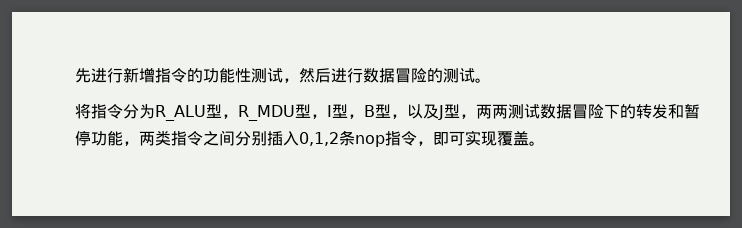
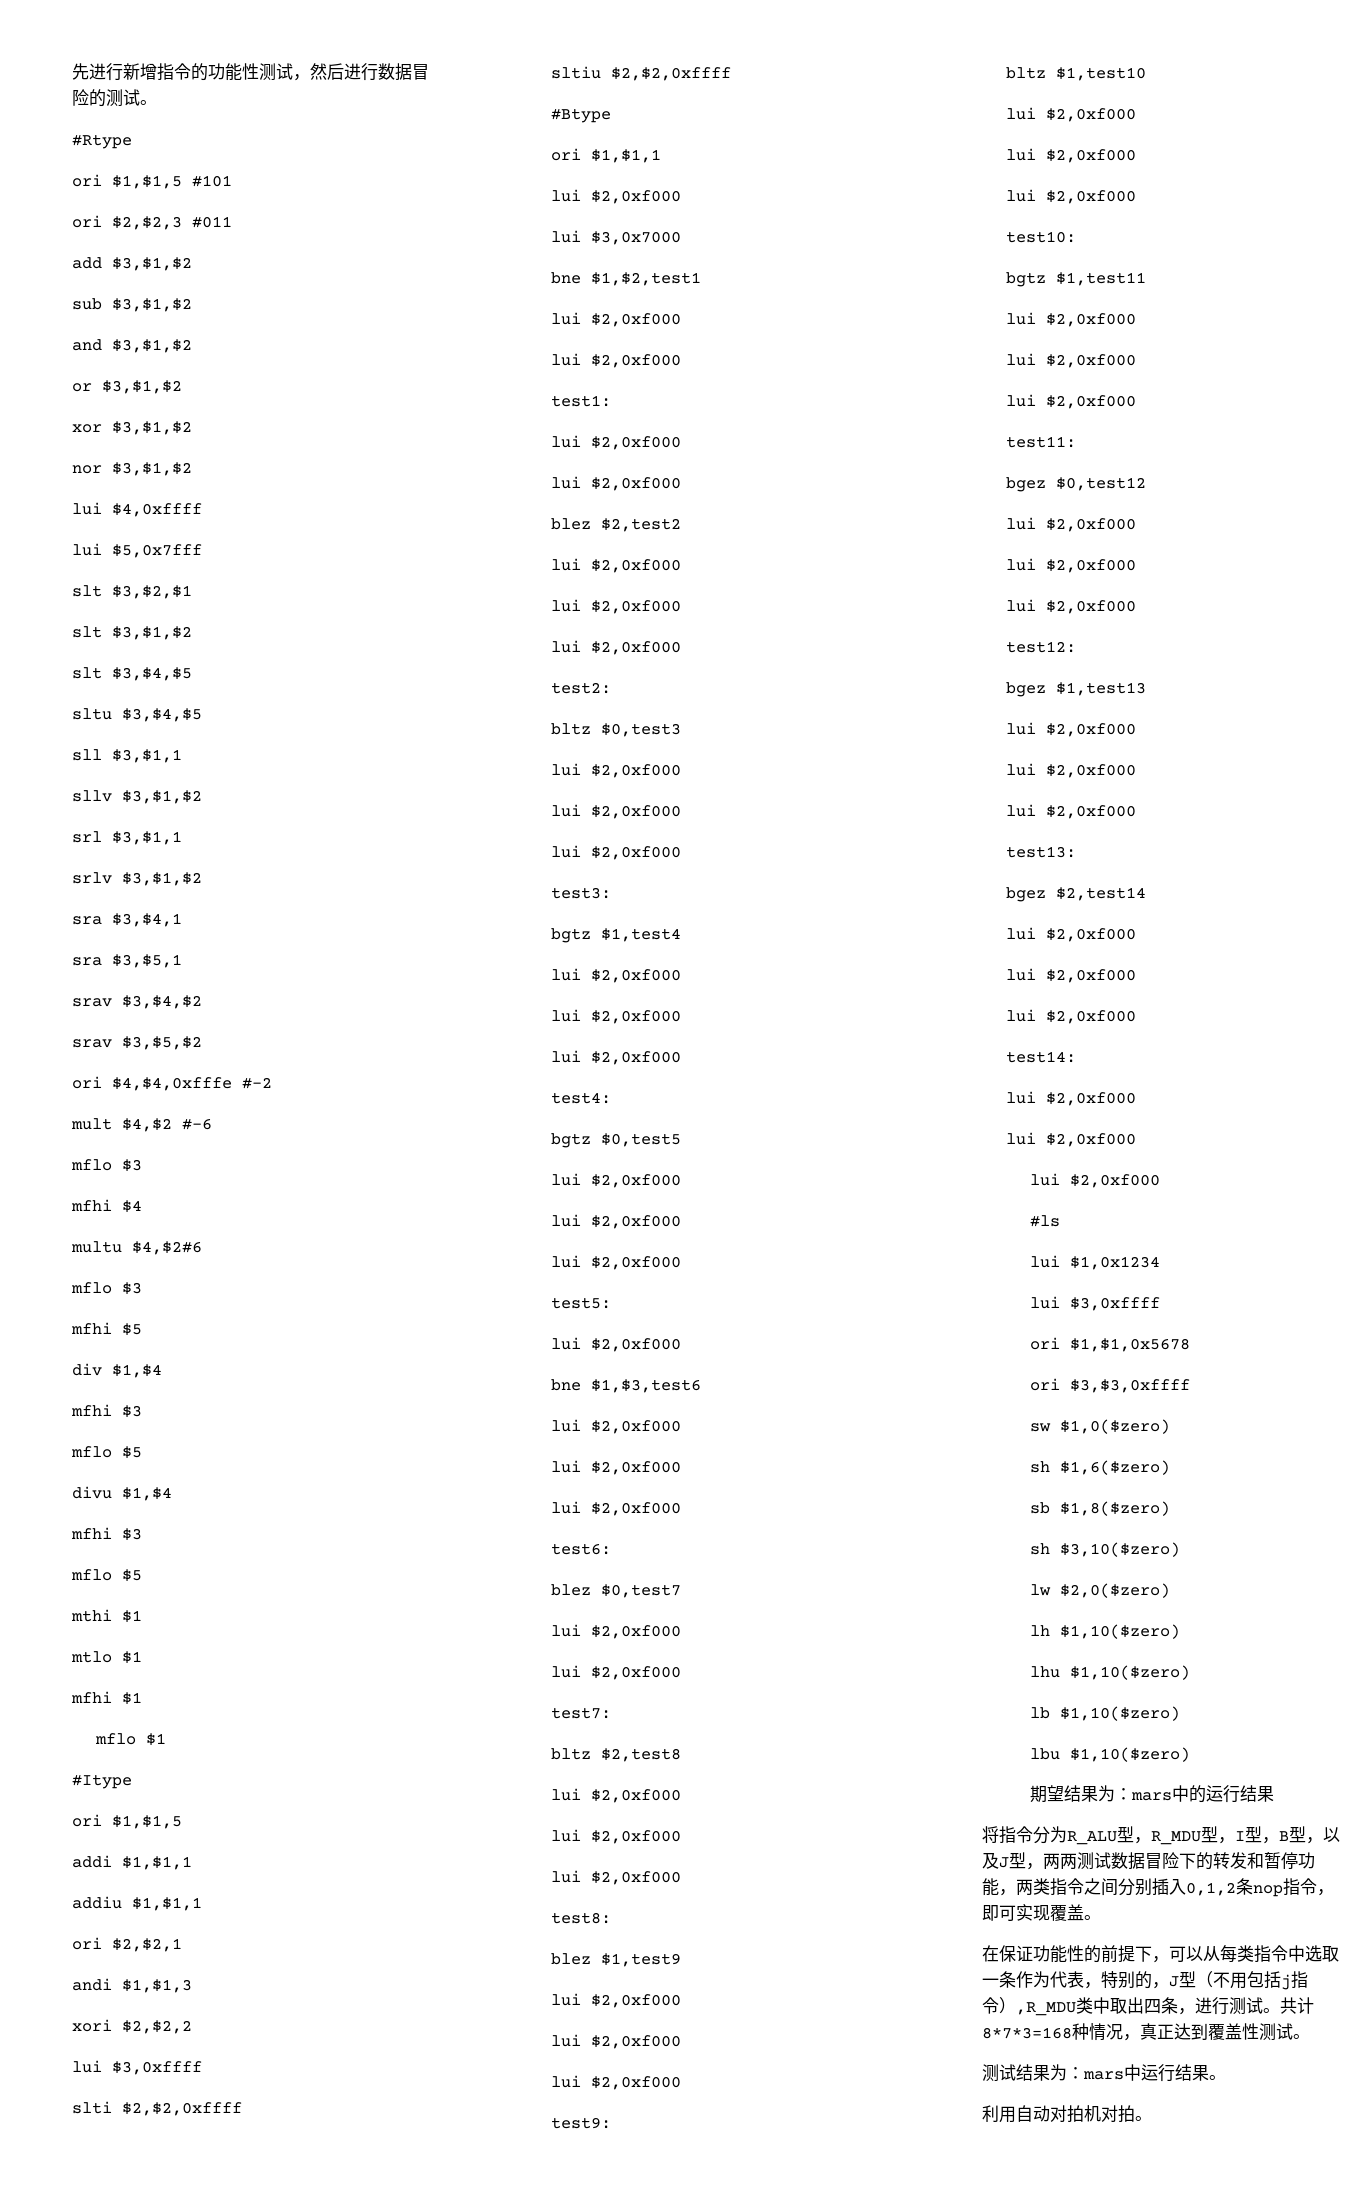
(492, 80) none -> [71,134,132,149] [71,174,232,189] [71,215,232,230] [71,257,192,271] [71,298,192,312] [71,339,192,353] [71,380,182,394] [71,421,192,435] [71,462,192,476] [71,502,202,517] [71,543,202,558] [71,585,192,599] [71,626,192,640] [71,667,192,681] [71,708,202,722] [71,749,182,763] [71,790,202,804] [71,831,182,845] [71,872,202,886] [71,913,182,927] [71,954,182,968] [71,995,202,1009] [71,1036,202,1050] [71,1076,272,1091] [70,1118,212,1132] [70,1159,142,1172] [70,1199,142,1213] [70,1241,202,1255] [70,1282,142,1295] [70,1322,142,1336] [71,1363,162,1378] [70,1404,142,1418] [70,1446,142,1459] [71,1486,172,1501] [70,1527,142,1541] [70,1569,142,1582] [70,1609,142,1623] [70,1651,142,1664] [70,1691,142,1705] [94,1733,166,1746] [71,1774,132,1789] [71,1814,182,1829] [71,1855,192,1870] [71,1896,202,1911] [71,1937,182,1952] [71,1978,192,1993] [71,2019,192,2034] [71,2060,202,2075] [71,2101,242,2116] [550,66,731,81] [550,108,611,123] [550,148,661,163] [550,189,681,204] [550,230,681,245] [550,272,701,286] [550,312,681,327] [550,353,681,368] [550,395,611,407] [550,435,681,450] [550,476,681,491] [550,518,681,532] [550,558,681,573] [550,599,681,614] [550,640,681,655] [550,682,611,694] [550,723,681,737] [550,763,681,778] [550,804,681,819] [550,845,681,860] [550,887,611,899] [550,928,681,943] [550,968,681,983] [550,1009,681,1024] [550,1050,681,1065] [550,1092,611,1104] [550,1133,681,1148] [550,1173,681,1188] [550,1214,681,1229] [550,1255,681,1270] [550,1297,611,1309] [550,1337,681,1352] [550,1379,701,1393] [550,1419,681,1434] [550,1460,681,1475] [550,1501,681,1516] [550,1543,611,1555] [550,1584,681,1598] [550,1624,681,1639] [550,1665,681,1680] [550,1707,611,1719] [550,1748,681,1762] [550,1788,681,1803] [550,1829,681,1844] [550,1870,681,1885] [550,1912,611,1924] [550,1953,681,1967] [550,1993,681,2008] [550,2034,681,2049] [550,2075,681,2090] [550,2117,611,2129] [1005,67,1146,81] [1005,107,1136,122] [1005,148,1136,163] [1005,189,1136,204] [1005,231,1076,243] [1005,272,1146,287] [1005,312,1136,327] [1005,353,1136,368] [1005,394,1136,409] [1005,436,1076,448] [1005,477,1146,492] [1005,517,1136,532] [1005,558,1136,573] [1005,599,1136,614] [1005,641,1076,653] [1005,682,1146,697] [1005,722,1136,737] [1005,763,1136,778] [1005,804,1136,819] [1005,846,1076,858] [1005,887,1146,902] [1005,927,1136,942] [1005,968,1136,983] [1005,1009,1136,1024] [1005,1051,1076,1063] [1005,1091,1136,1106] [1005,1132,1136,1147] [1029,1173,1160,1188] [1029,1215,1060,1227] [1029,1255,1160,1270] [1029,1296,1160,1311] [1029,1337,1190,1352] [1029,1378,1190,1393] [1029,1419,1170,1434] [1029,1460,1170,1475] [1029,1501,1170,1516] [1029,1542,1180,1557] [1029,1583,1170,1598] [1029,1624,1180,1639] [1029,1665,1190,1680] [1029,1706,1180,1721] [1029,1747,1190,1762] [1029,1785,1274,1803] // #Rtype // ori $1,$1,5 #101 // ori $2,$2,3 #011 // add $3,$1,$2 // sub $3,$1,$2 // and $3,$1,$2 // or $3,$1,$2 // xor $3,$1,$2 // nor $3,$1,$2 // lui $4,0xffff // lui $5,0x7fff // slt $3,$2,$1 // slt $3,$1,$2 // slt $3,$4,$5 // sltu $3,$4,$5 // sll $3,$1,1 // sllv $3,$1,$2 // srl $3,$1,1 // srlv $3,$1,$2 // sra $3,$4,1 // sra $3,$5,1 // srav $3,$4,$2 // srav $3,$5,$2 // ori $4,$4,0xfffe #-2 // mult $4,$2 #-6 // mflo $3 // mfhi $4 // multu $4,$2#6 // mflo $3 // mfhi $5 // div $1,$4 // mfhi $3 // mflo $5 // divu $1,$4 // mfhi $3 // mflo $5 // mthi $1 // mtlo $1 // mfhi $1 // mflo $1 // #Itype // ori $1,$1,5 // addi $1,$1,1 // addiu $1,$1,1 // ori $2,$2,1 // andi $1,$1,3 // xori $2,$2,2 // lui $3,0xffff // slti $2,$2,0xffff // sltiu $2,$2,0xffff // #Btype // ori $1,$1,1 // lui $2,0xf000 // lui $3,0x7000 // bne $1,$2,test1 // lui $2,0xf000 // lui $2,0xf000 // test1: // lui $2,0xf000 // lui $2,0xf000 // blez $2,test2 // lui $2,0xf000 // lui $2,0xf000 // lui $2,0xf000 // test2: // bltz $0,test3 // lui $2,0xf000 // lui $2,0xf000 // lui $2,0xf000 // test3: // bgtz $1,test4 // lui $2,0xf000 // lui $2,0xf000 // lui $2,0xf000 // test4: // bgtz $0,test5 // lui $2,0xf000 // lui $2,0xf000 // lui $2,0xf000 // test5: // lui $2,0xf000 // bne $1,$3,test6 // lui $2,0xf000 // lui $2,0xf000 // lui $2,0xf000 // test6: // blez $0,test7 // lui $2,0xf000 // lui $2,0xf000 // test7: // bltz $2,test8 // lui $2,0xf000 // lui $2,0xf000 // lui $2,0xf000 // test8: // blez $1,test9 // lui $2,0xf000 // lui $2,0xf000 // lui $2,0xf000 // test9: // bltz $1,test10 // lui $2,0xf000 // lui $2,0xf000 // lui $2,0xf000 // test10: // bgtz $1,test11 // lui $2,0xf000 // lui $2,0xf000 // lui $2,0xf000 // test11: // bgez $0,test12 // lui $2,0xf000 // lui $2,0xf000 // lui $2,0xf000 // test12: // bgez $1,test13 // lui $2,0xf000 // lui $2,0xf000 // lui $2,0xf000 // test13: // bgez $2,test14 // lui $2,0xf000 // lui $2,0xf000 // lui $2,0xf000 // test14: // lui $2,0xf000 // lui $2,0xf000 // lui $2,0xf000 // #ls // lui $1,0x1234 // lui $3,0xffff // ori $1,$1,0x5678 // ori $3,$3,0xffff // sw $1,0($zero) // sh $1,6($zero) // sb $1,8($zero) // sh $3,10($zero) // lw $2,0($zero) // lh $1,10($zero) // lhu $1,10($zero) // lb $1,10($zero) // lbu $1,10($zero) // 期望结果为：mars中的运行结果
(546, 143) none -> [981,1945,1339,1963] [981,1971,1308,1990] [981,1997,1314,2016] [981,2023,1310,2041] [981,2064,1226,2082] [981,2105,1152,2123] // 在保证功能性的前提下，可以从每类指令中选取一条作为代表，特别的，J型（不用包括j指令）,R_MDU类中取出四条，进行测试。共计8*7*3=168种情况，真正达到覆盖性测试。 // 测试结果为：mars中运行结果。 // 利用自动对拍机对拍。

